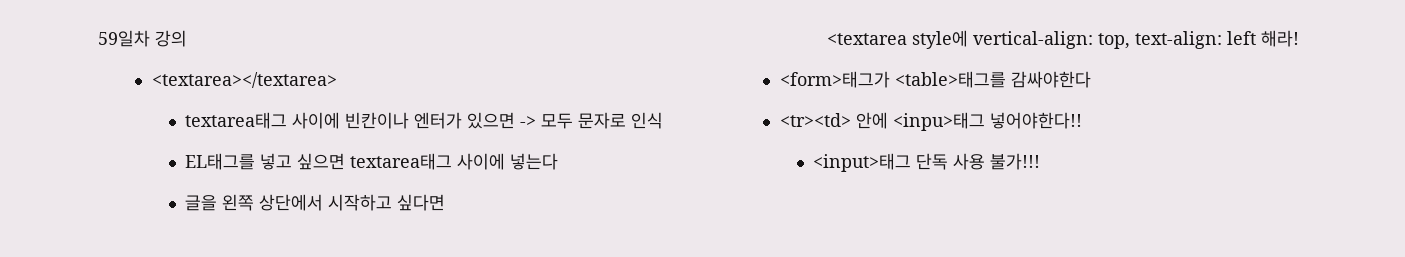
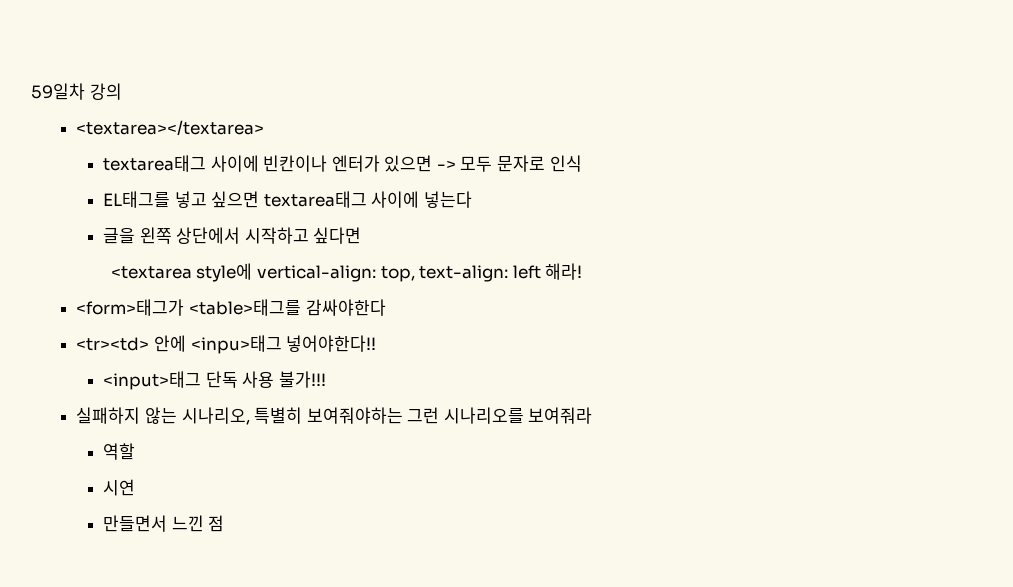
(1041, 161) none -> [76,407,593,425] [102,443,135,460] [102,479,135,496] [102,515,225,532] // 실패하지 않는 시나리오, 특별히 보여줘야하는 그런 시나리오를 보여줘라 // 역할 // 시연 // 만들면서 느낀 점

